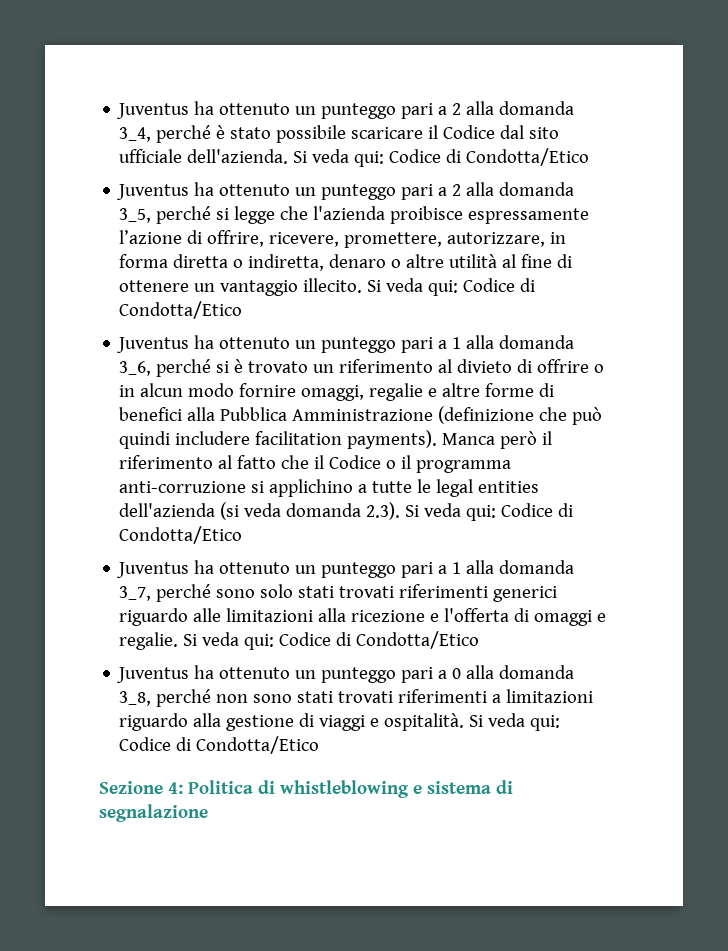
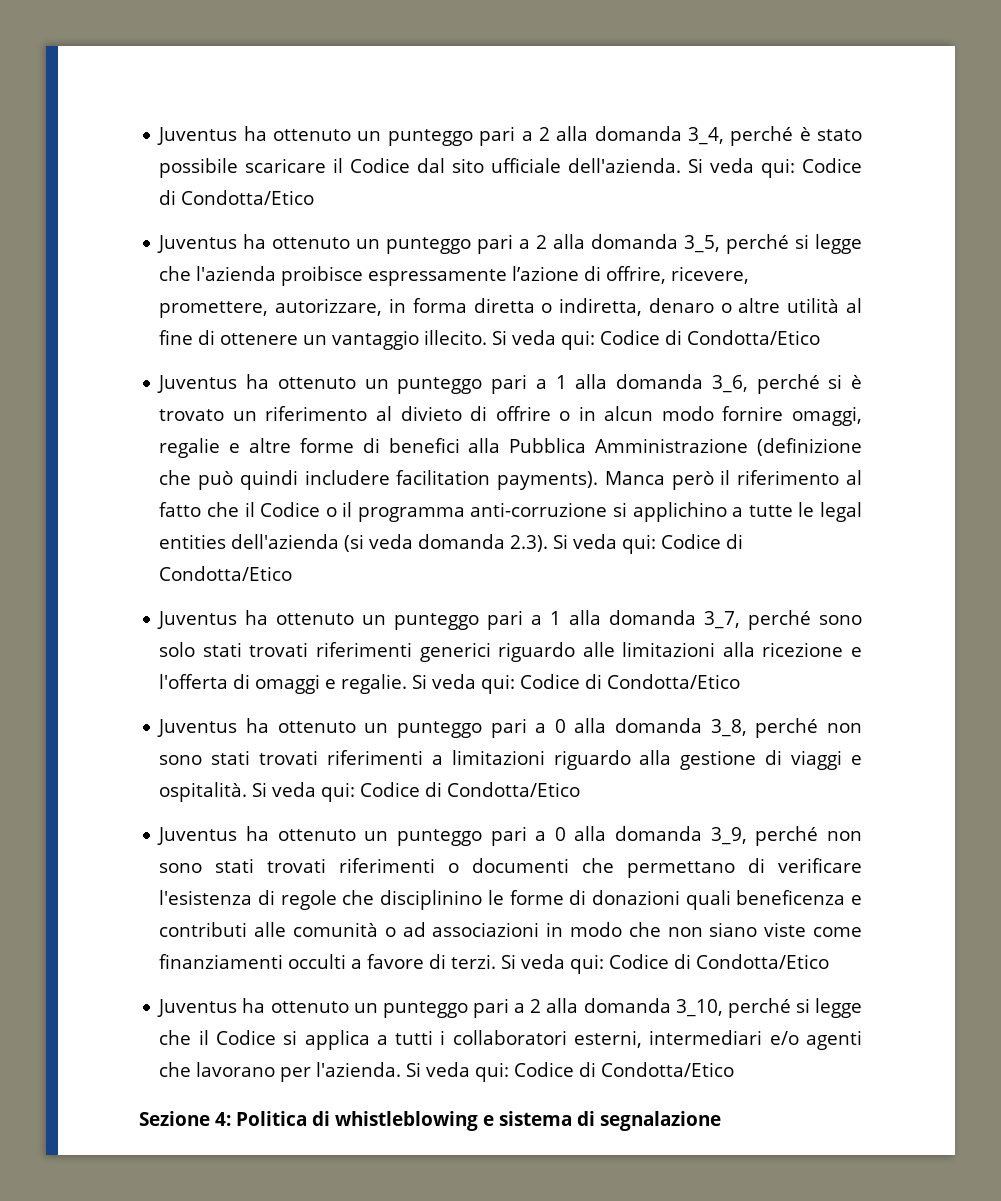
(320, 745) none -> [157,826,862,846] [159,858,862,878] [159,890,862,910] [159,922,862,937] [159,954,830,974] [157,998,862,1018] [159,1030,862,1050] [159,1062,735,1082] // Juventus ha ottenuto un punteggo pari a 0 alla domanda 3_9, perché non sono stati trovati riferimenti o documenti che permettano di verificare l'esistenza di regole che disciplinino le forme di donazioni quali beneficenza e contributi alle comunità o ad associazioni in modo che non siano viste come finanziamenti occulti a favore di terzi. Si veda qui: Codice di Condotta/Etico // Juventus ha ottenuto un punteggo pari a 2 alla domanda 3_10, perché si legge che il Codice si applica a tutti i collaboratori esterni, intermediari e/o agenti che lavorano per l'azienda. Si veda qui: Codice di Condotta/Etico

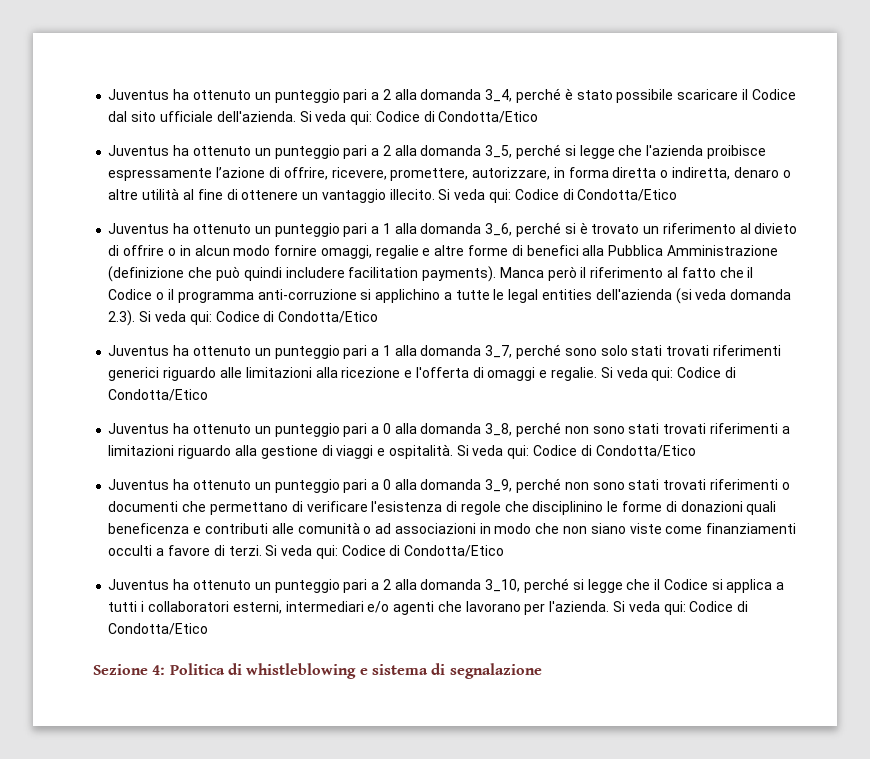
[157,126,473,146] Juventus ha ottenuto un punteggo -> [108,89,340,103] Juventus ha ottenuto un punteggio
[386,237,472,254] punteggo -> [274,145,340,159] punteggio
[397,377,483,394] punteggo -> [274,223,340,237] punteggio
[394,613,480,630] punteggo -> [274,345,340,359] punteggio
[396,721,482,738] punteggo -> [274,423,340,437] punteggio
[396,829,482,846] punteggo -> [274,479,340,493] punteggio
[382,1001,468,1018] punteggo -> [274,579,340,593] punteggio

